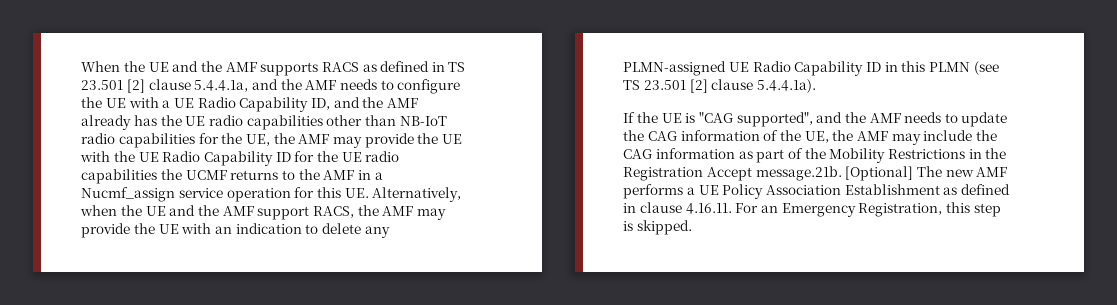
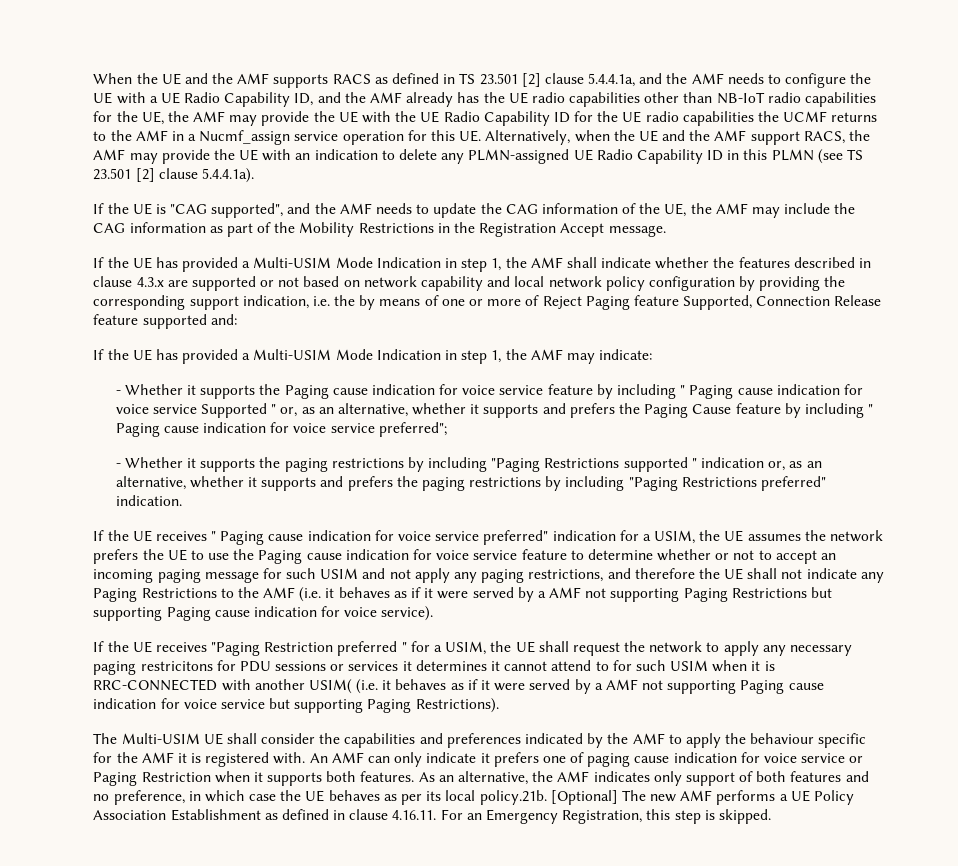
[755,166,842,181] message.21b. -> [608,225,666,237] [93,257,872,272] [93,276,846,291] [93,295,882,310] [93,314,237,329] [93,349,653,364] [115,384,863,399] [115,403,874,418] [115,422,447,437] [115,457,822,472] [115,476,827,491] [115,495,182,506] [93,530,884,545] [93,549,837,564] [93,568,884,583] [93,587,833,602] [93,606,434,621] [93,641,853,656] [93,660,775,675] [93,679,824,694] [93,698,499,713] [93,733,867,748] [93,752,864,767] [93,771,869,786] [93,790,547,805] message. // If the UE has provided a Multi-USIM Mode Indication in step 1, the AMF shall indicate whether the features described in clause 4.3.x are supported or not based on network capability and local network policy configuration by providing the corresponding support indication, i.e. the by means of one or more of Reject Paging feature Supported, Connection Release feature supported and: // If the UE has provided a Multi-USIM Mode Indication in step 1, the AMF may indicate: // - Whether it supports the Paging cause indication for voice service feature by including " Paging cause indication for voice service Supported " or, as an alternative, whether it supports and prefers the Paging Cause feature by including " Paging cause indication for voice service preferred"; // - Whether it supports the paging restrictions by including "Paging Restrictions supported " indication or, as an alternative, whether it supports and prefers the paging restrictions by including "Paging Restrictions preferred" indication. // If the UE receives " Paging cause indication for voice service preferred" indication for a USIM, the UE assumes the network prefers the UE to use the Paging cause indication for voice service feature to determine whether or not to accept an incoming paging message for such USIM and not apply any paging restrictions, and therefore the UE shall not indicate any Paging Restrictions to the AMF (i.e. it behaves as if it were served by a AMF not supporting Paging Restrictions but supporting Paging cause indication for voice service). // If the UE receives "Paging Restriction preferred " for a USIM, the UE shall request the network to apply any necessary paging restricitons for PDU sessions or services it determines it cannot attend to for such USIM when it is RRC-CONNECTED with another USIM( (i.e. it behaves as if it were served by a AMF not supporting Paging cause indication for voice service but supporting Paging Restrictions). // The Multi-USIM UE shall consider the capabilities and preferences indicated by the AMF to apply the behaviour specific for the AMF it is registered with. An AMF can only indicate it prefers one of paging cause indication for voice service or Paging Restriction when it supports both features. As an alternative, the AMF indicates only support of both features and no preference, in which case the UE behaves as per its local policy.21b.

